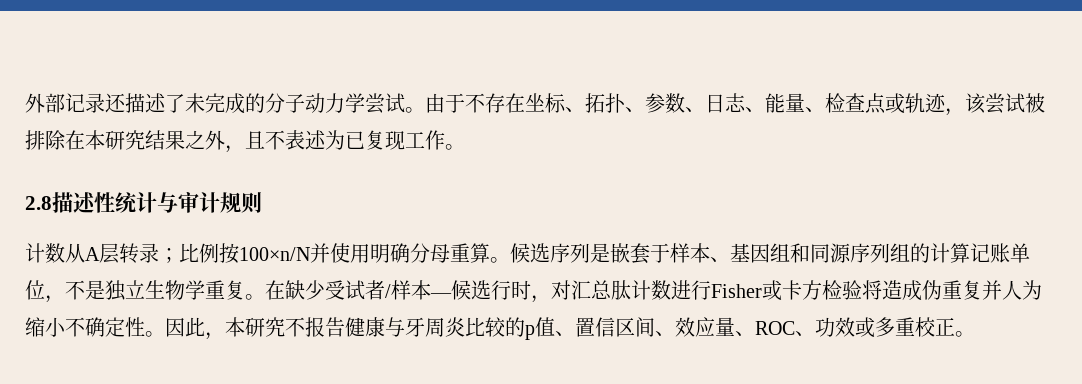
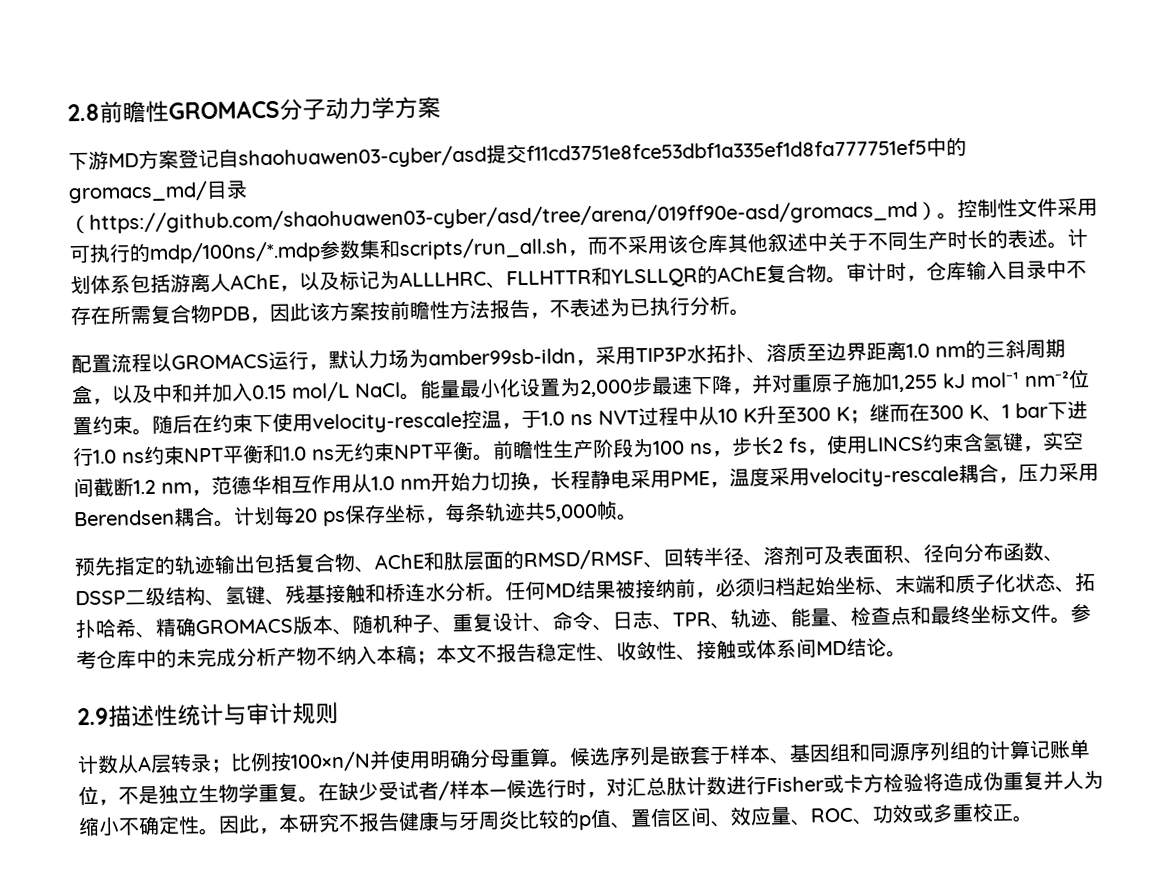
[25,93,1045,116] [25,130,465,153] [25,196,52,210] 外部记录还描述了未完成的分子动力学尝试。由于不存在坐标、拓扑、参数、日志、能量、检查点或轨迹，该尝试被排除在本研究结果之外，且不表述为已复现工作。 // 2.8 -> [67,96,441,124] [68,136,967,171] [68,180,248,204] [69,197,1098,235] [69,228,1088,264] [70,259,1087,295] [70,295,750,326] [71,338,1066,374] [71,369,1090,405] [72,400,1088,436] [72,431,1084,467] [73,462,1099,498] [73,500,638,527] [74,541,1064,577] [75,571,1096,607] [75,603,1091,639] [76,637,907,670] [77,707,109,726] 2.8前瞻性GROMACS分子动力学方案 // 下游MD方案登记自shaohuawen03-cyber/asd提交f11cd3751e8fce53dbf1a335ef1d8fa777751ef5中的gromacs_md/目录（https://github.com/shaohuawen03-cyber/asd/tree/arena/019ff90e-asd/gromacs_md）。控制性文件采用可执行的mdp/100ns/*.mdp参数集和scripts/run_all.sh，而不采用该仓库其他叙述中关于不同生产时长的表述。计划体系包括游离人AChE，以及标记为ALLLHRC、FLLHTTR和YLSLLQR的AChE复合物。审计时，仓库输入目录中不存在所需复合物PDB，因此该方案按前瞻性方法报告，不表述为已执行分析。 // 配置流程以GROMACS运行，默认力场为amber99sb-ildn，采用TIP3P水拓扑、溶质至边界距离1.0 nm的三斜周期盒，以及中和并加入0.15 mol/L NaCl。能量最小化设置为2,000步最速下降，并对重原子施加1,255 kJ mol⁻¹ nm⁻²位置约束。随后在约束下使用velocity-rescale控温，于1.0 ns NVT过程中从10 K升至300 K；继而在300 K、1 bar下进行1.0 ns约束NPT平衡和1.0 ns无约束NPT平衡。前瞻性生产阶段为100 ns，步长2 fs，使用LINCS约束含氢键，实空间截断1.2 nm，范德华相互作用从1.0 nm开始力切换，长程静电采用PME，温度采用velocity-rescale耦合，压力采用Berendsen耦合。计划每20 ps保存坐标，每条轨迹共5,000帧。 // 预先指定的轨迹输出包括复合物、AChE和肽层面的RMSD/RMSF、回转半径、溶剂可及表面积、径向分布函数、DSSP二级结构、氢键、残基接触和桥连水分析。任何MD结果被接纳前，必须归档起始坐标、末端和质子化状态、拓扑哈希、精确GROMACS版本、随机种子、重复设计、命令、日志、TPR、轨迹、能量、检查点和最终坐标文件。参考仓库中的未完成分析产物不纳入本稿；本文不报告稳定性、收敛性、接触或体系间MD结论。 // 2.9

